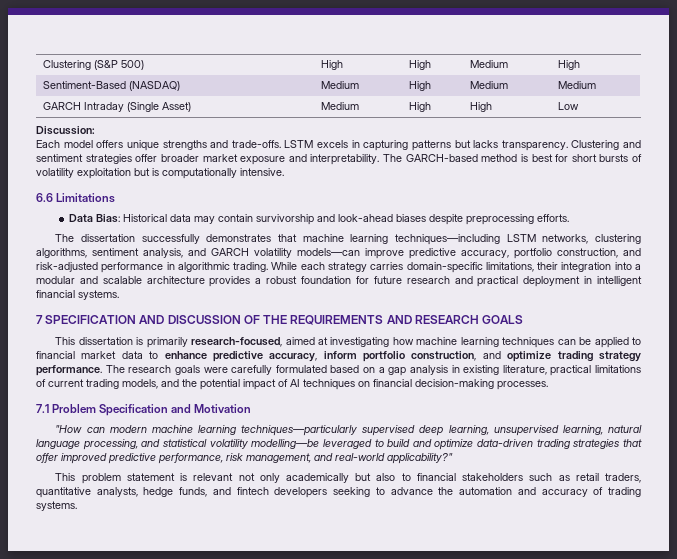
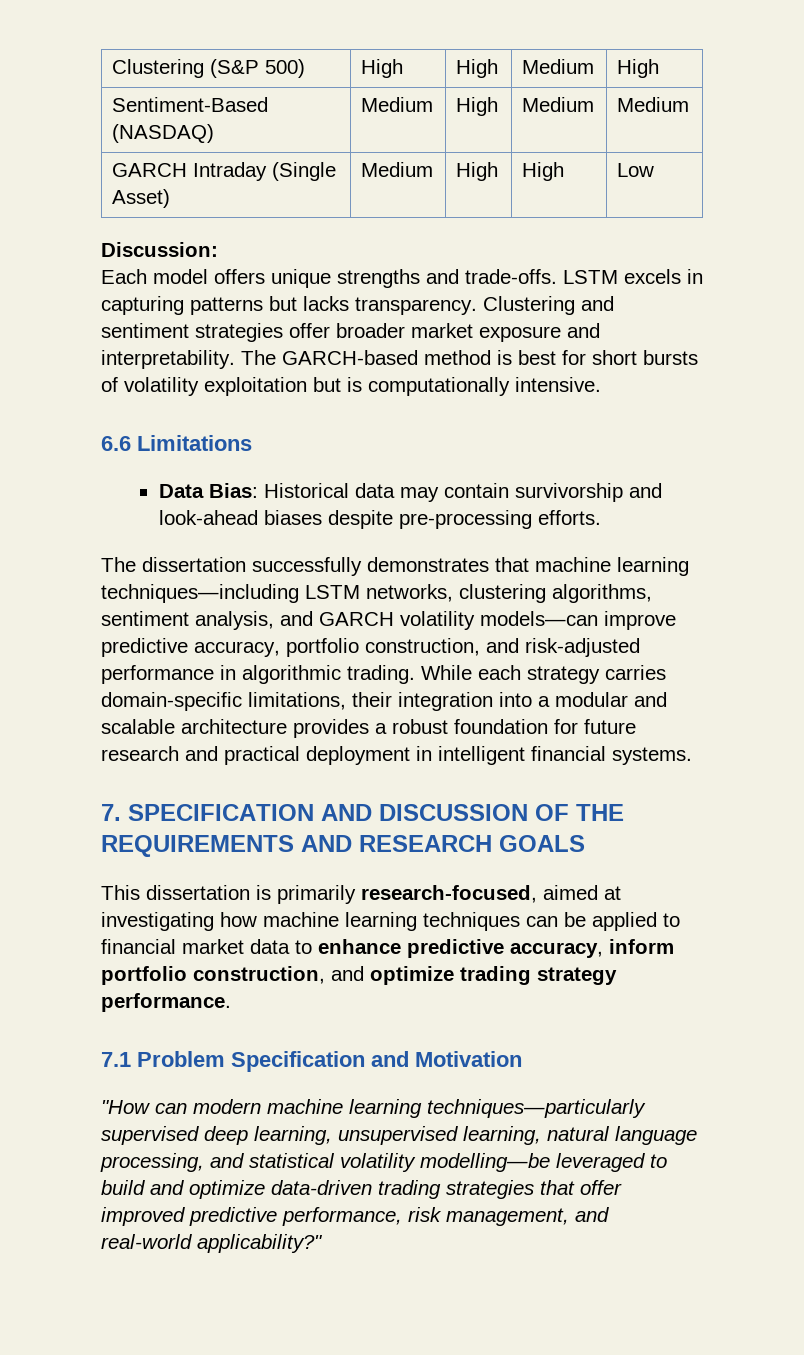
[466,214,535,225] preprocessing -> [398,510,532,529] pre-processing
[36,315,43,324] 7 -> [101,804,121,821] 7.
[105,365,641,376] [36,379,548,390] The research goals were carefully formulated based on a gap analysis in existing literature, practical limitations of current trading models, and the potential impact of AI techniques on financial decision-making processes. -> (231, 1002) none
[55,473,642,484] [36,487,642,498] [36,501,77,511] // This problem statement is relevant not only academically but also to financial stakeholders such as retail traders, quantitative analysts, hedge funds, and fintech developers seeking to advance the automation and accuracy of trading systems. -> (323, 1243) none

